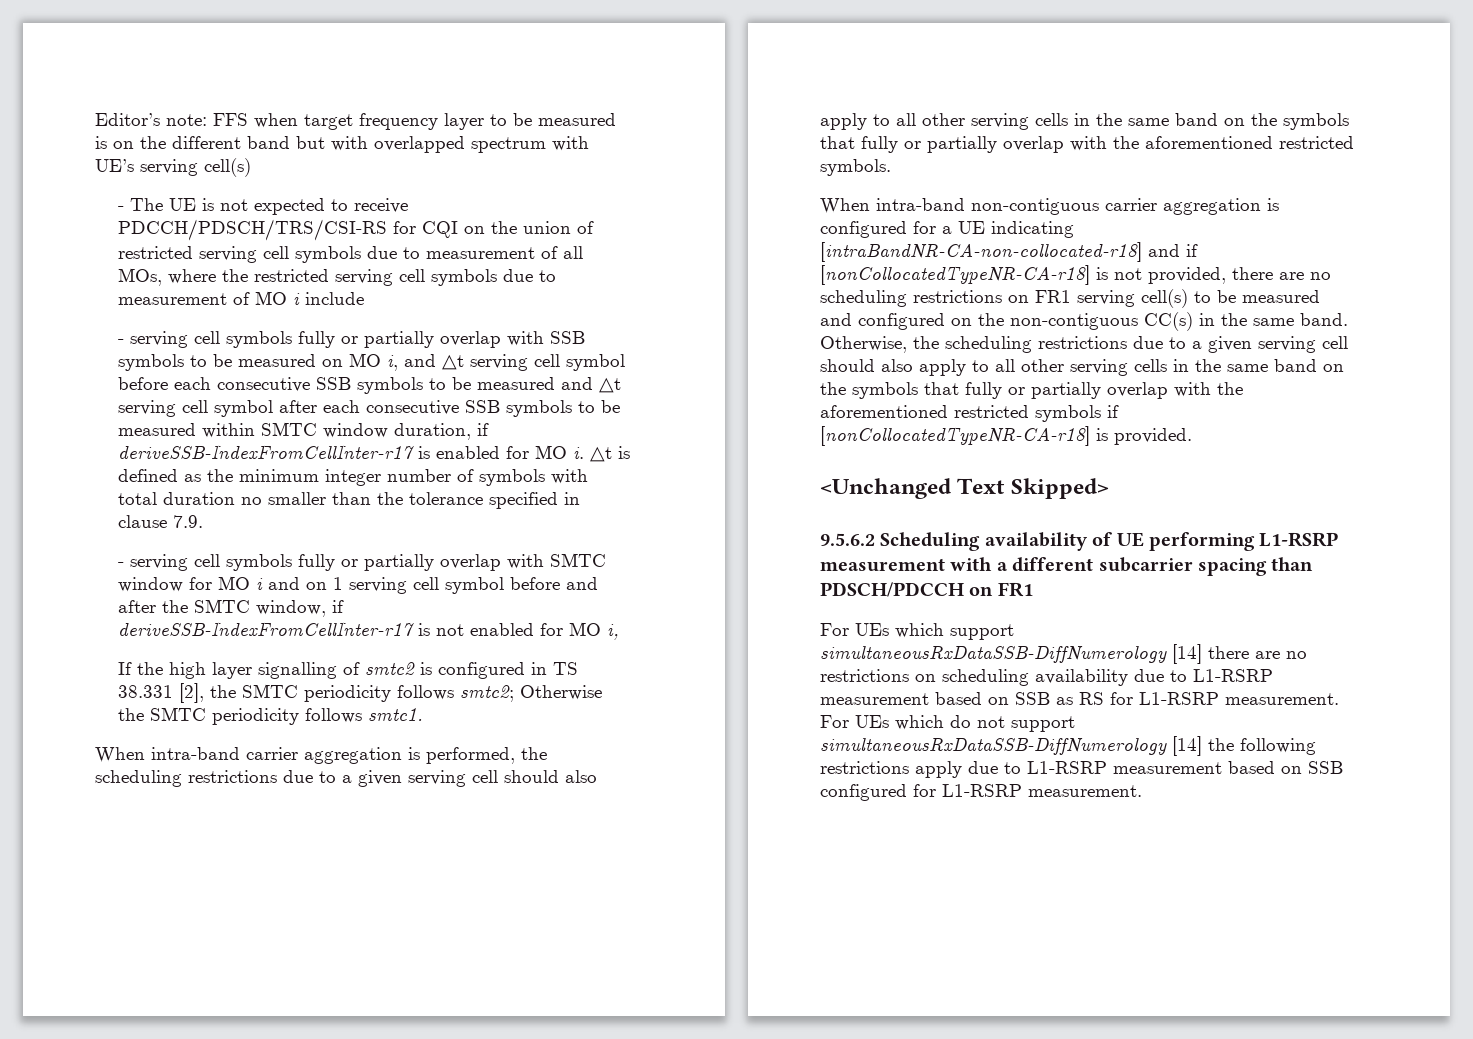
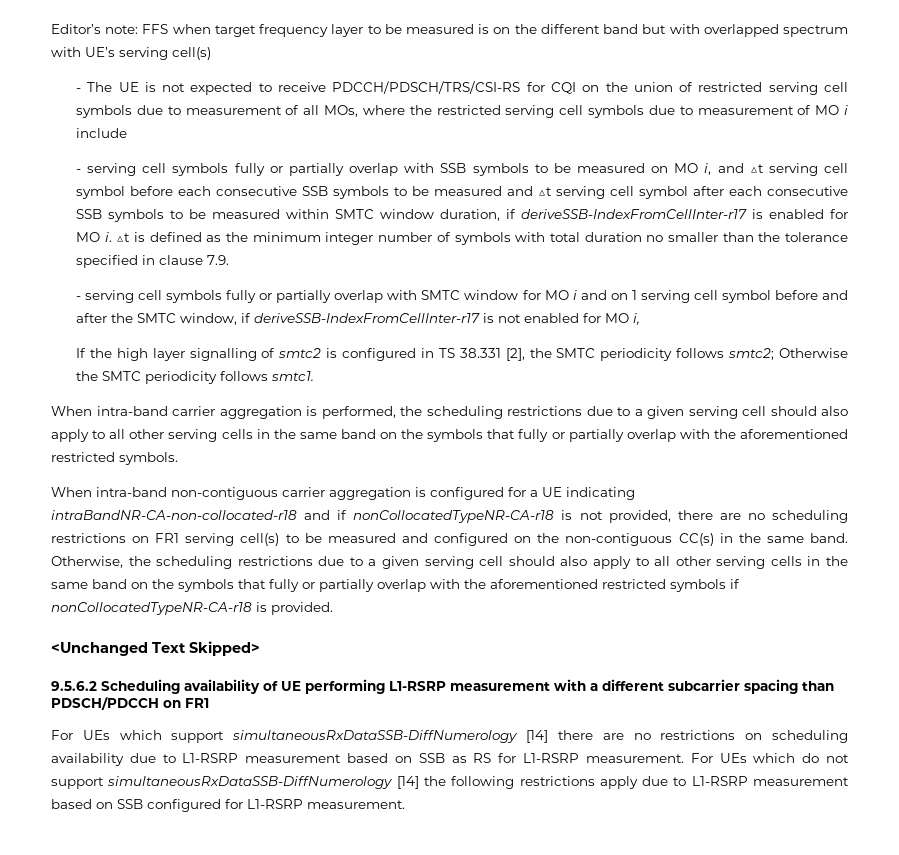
[820,242,1142,262] [intraBandNR-CA-non-collocated-r18] -> [51,510,297,520] intraBandNR-CA-non-collocated-r18
[820,265,1090,285] [nonCollocatedTypeNR-CA-r18] -> [353,510,555,523] nonCollocatedTypeNR-CA-r18
[820,426,1090,446] [nonCollocatedTypeNR-CA-r18] -> [51,602,252,615] nonCollocatedTypeNR-CA-r18

